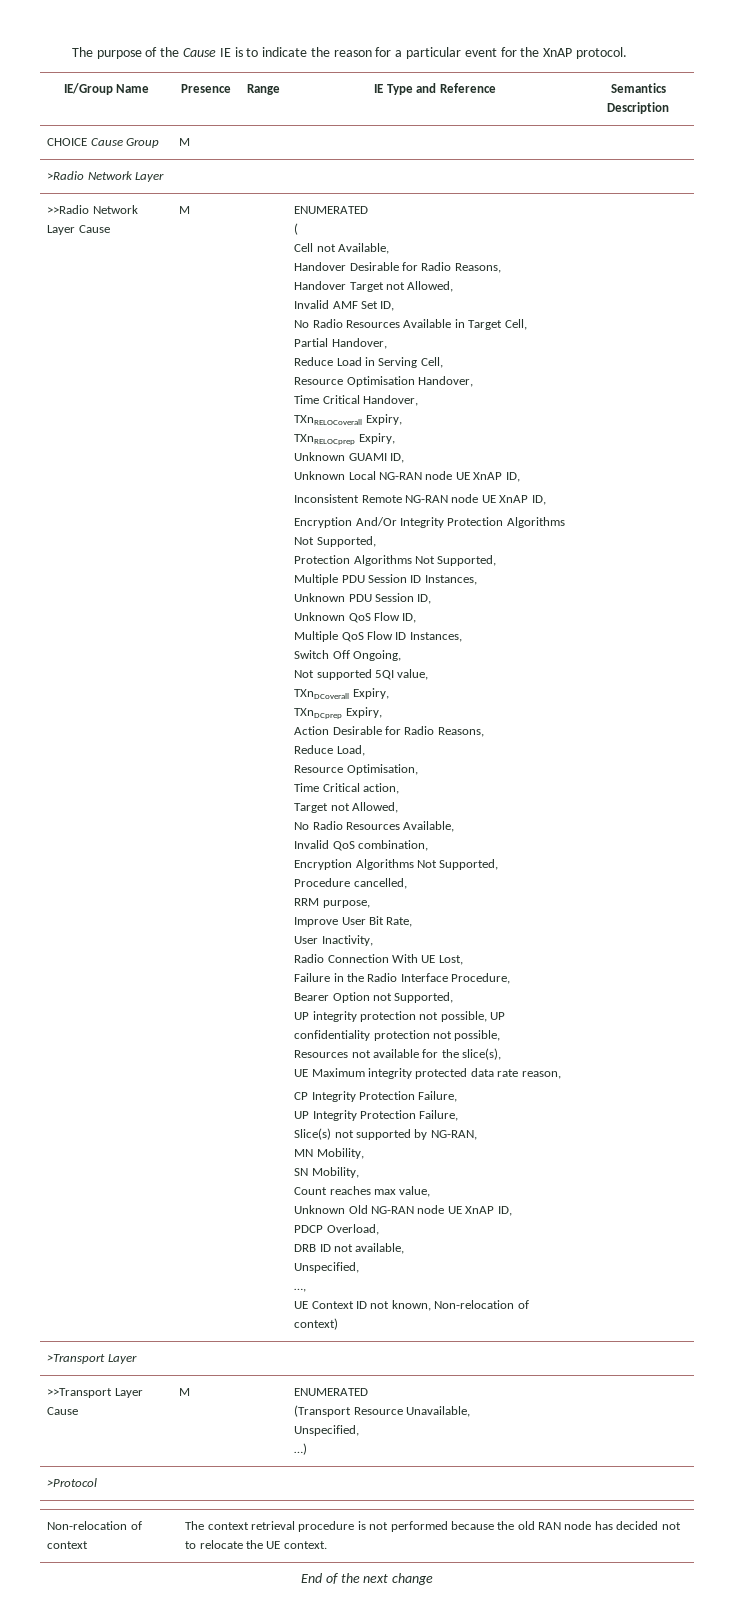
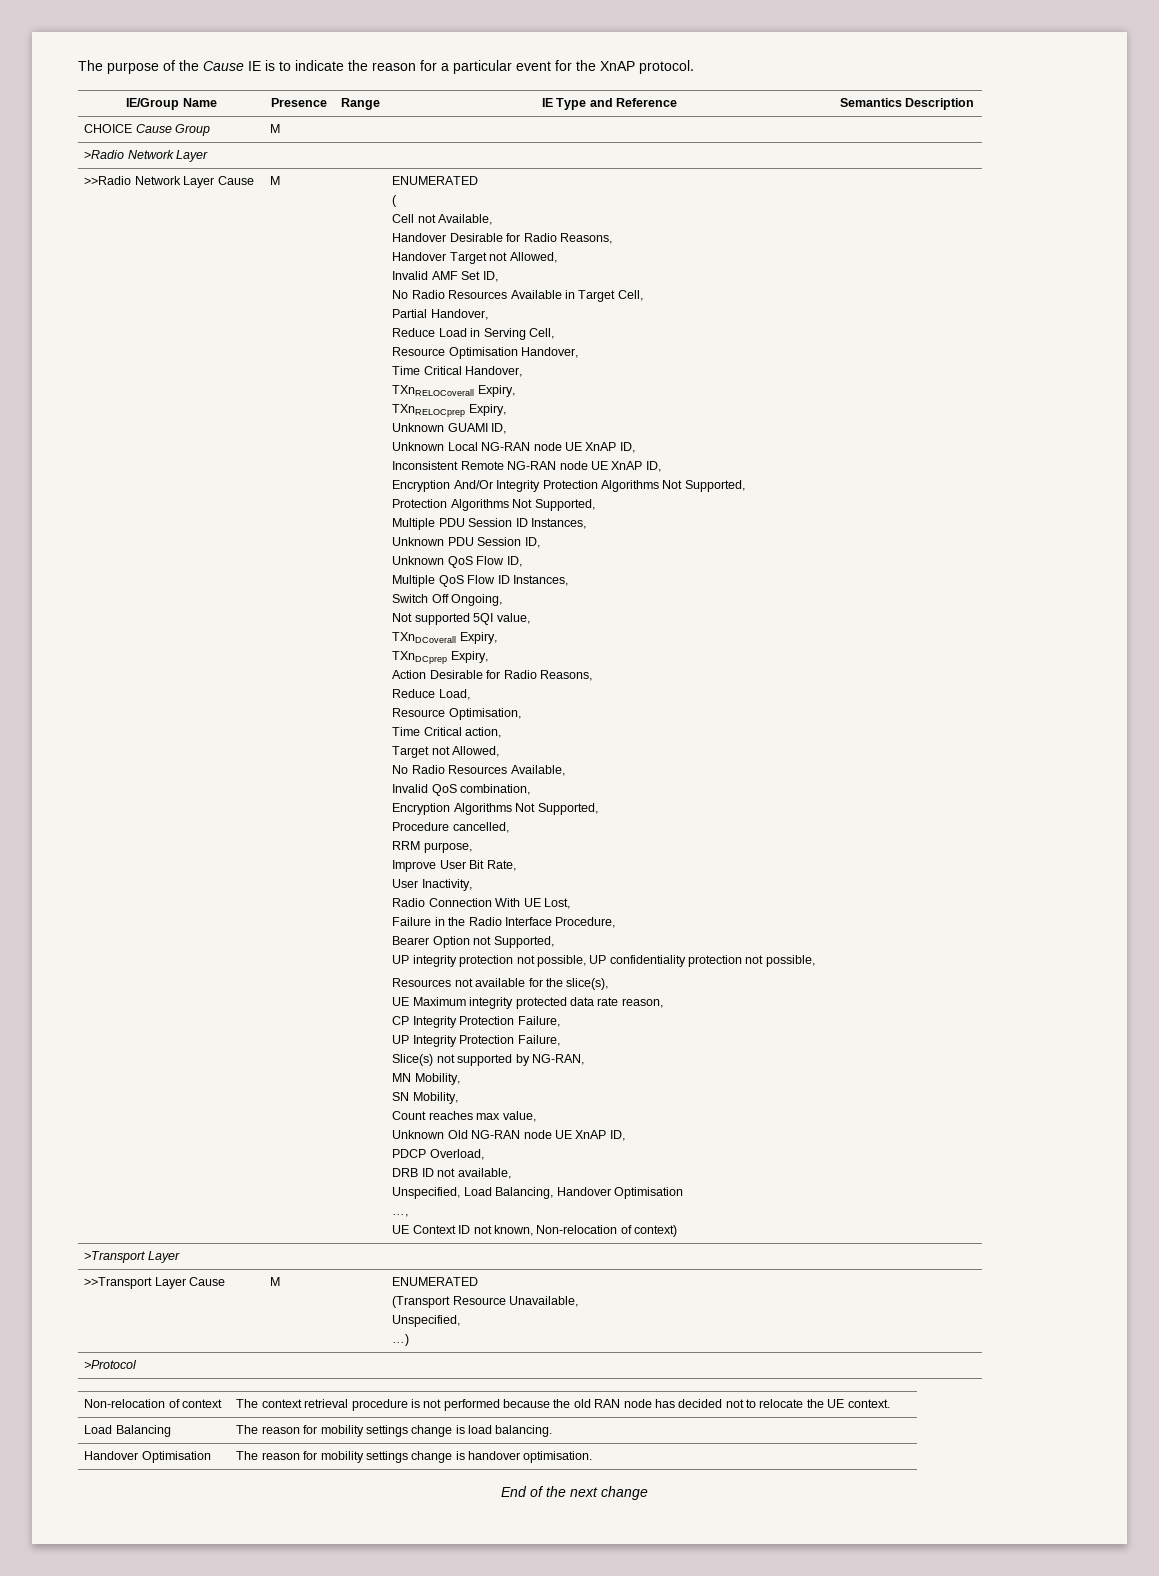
(360, 1267) none -> [463,1187,683,1199] Load Balancing, Handover Optimisation
(327, 1545) none -> [84,1425,171,1437] [236,1425,553,1437] [84,1451,211,1463] [236,1451,593,1463] // Load Balancing | The reason for mobility settings change is load balancing. // Handover Optimisation | The reason for mobility settings change is handover optimisation.

